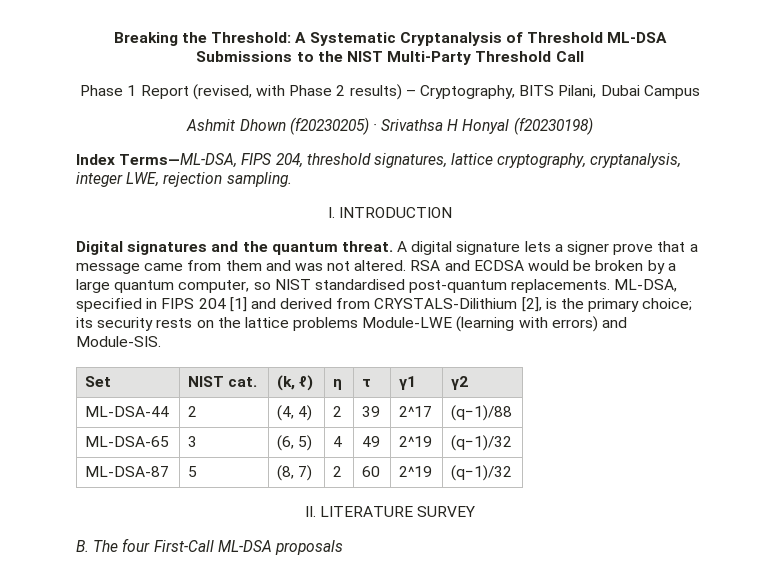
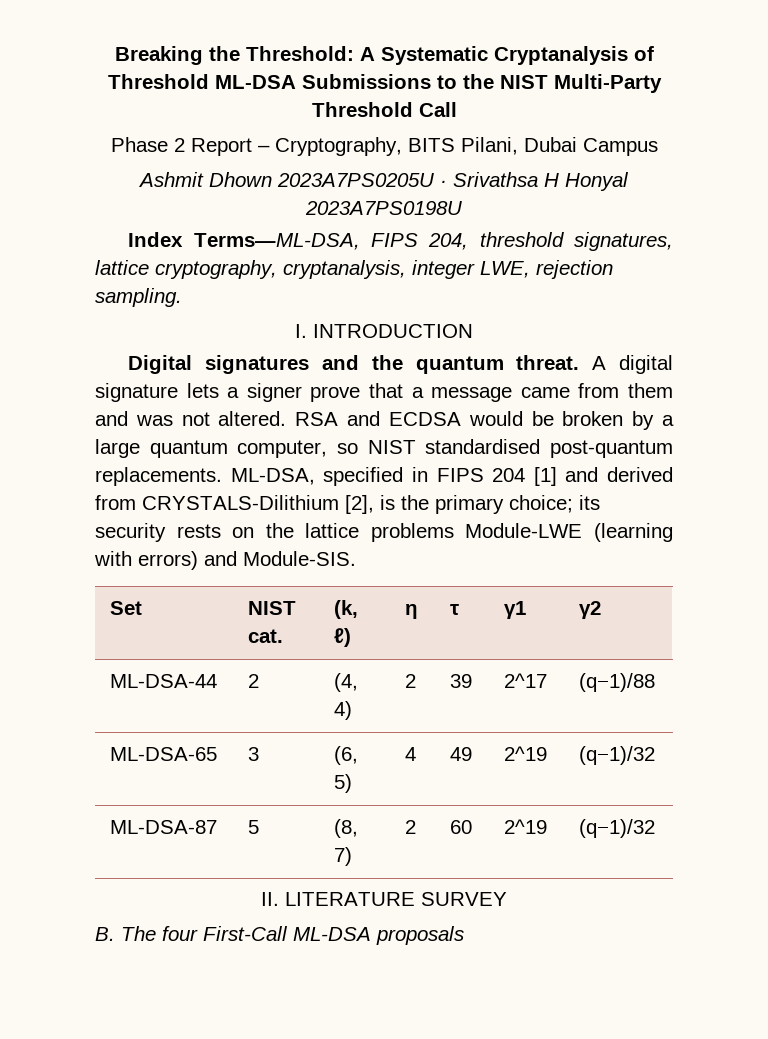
[127,84,402,100] 1 Report (revised, with Phase 2 results) -> [173,138,252,156] 2 Report
[289,117,369,135] (f20230205) -> [277,173,434,187] 2023A7PS0205U
[513,117,593,135] (f20230198) -> [305,201,462,215] 2023A7PS0198U

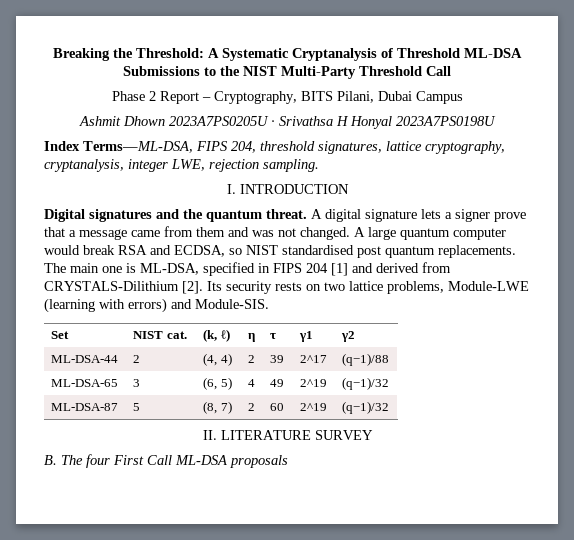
[218,411,674,430] [95,439,673,458] [95,467,222,486] altered. RSA and ECDSA would be broken by a large quantum computer, so NIST standardised post-quantum replacements. -> [300,227,506,240] [44,245,516,258] [44,263,136,273] changed. A large quantum computer would break RSA and ECDSA, so NIST standardised post quantum replacements. The main one is
[345,495,600,514] [95,523,454,542] [2], is the primary choice; its security rests on the lattice problems -> [182,281,444,294] [2]. Its security rests on two lattice problems,
[203,926,288,941] First-Call -> [113,455,172,465] First Call

